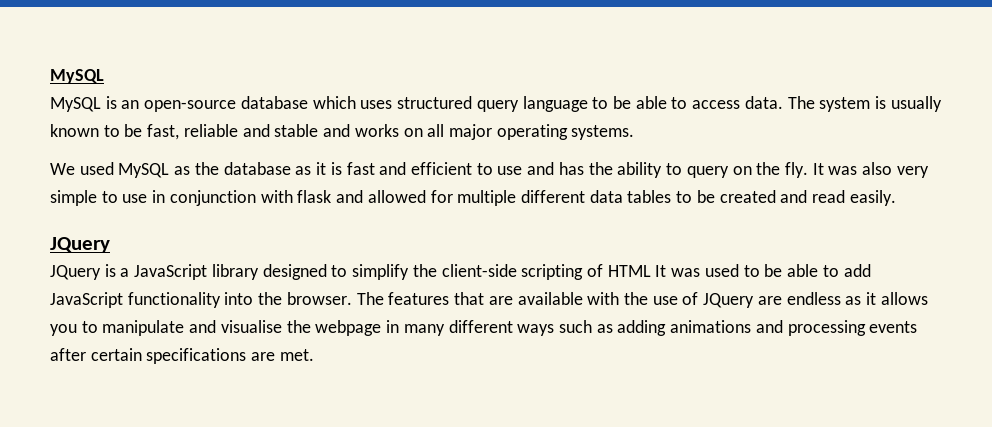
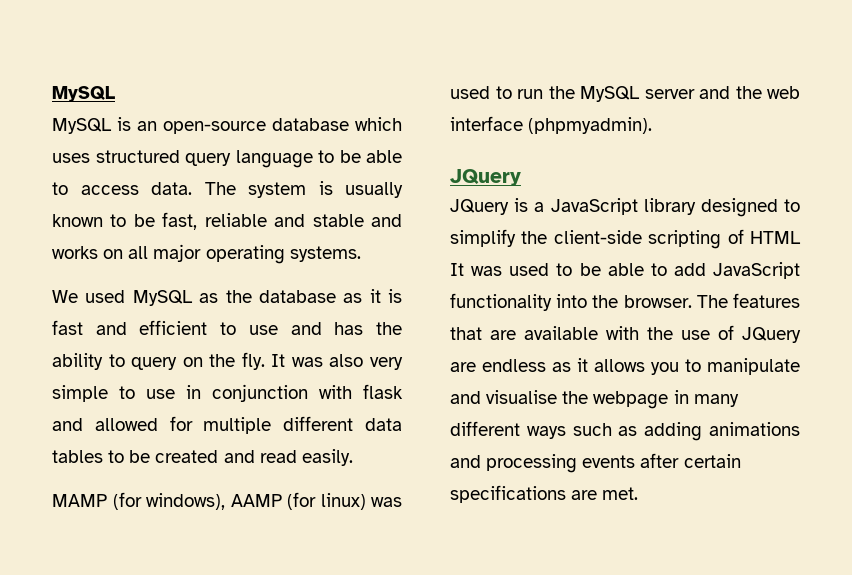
(896, 198) none -> [52,492,402,510] [450,86,800,102] [450,116,653,134] // MAMP (for windows), AAMP (for linux) was used to run the MySQL server and the web interface (phpmyadmin).

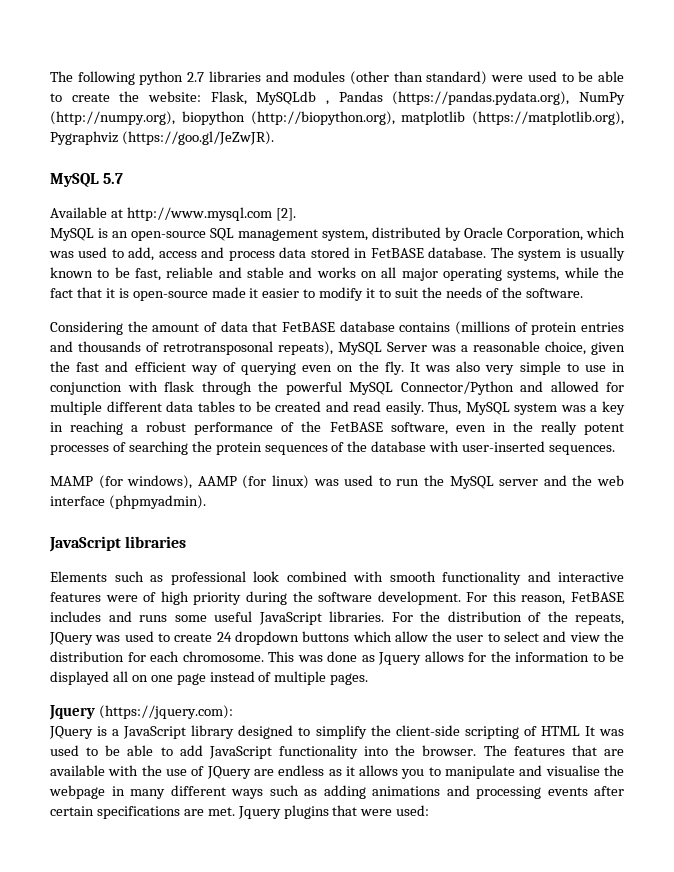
[52,86,115,102] [52,117,402,134] [52,150,402,168] [52,182,192,195] MySQL // MySQL is an open-source database which uses structured query language to be able to access data. -> [50,71,624,85] [50,91,625,105] [50,111,624,125] [50,131,274,145] [50,173,124,187] [50,207,296,221] [50,227,625,241] [49,247,487,261] The following python 2.7 libraries and modules (other than standard) were used to be able to create the website: Flask, MySQLdb , Pandas (https://pandas.pydata.org), NumPy (http://numpy.org), biopython (http://biopython.org), matplotlib (https://matplotlib.org), Pygraphviz (https://goo.gl/JeZwJR). // MySQL 5.7 // Available at http://www.mysql.com [2]. // MySQL is an open-source SQL management system, distributed by Oracle Corporation, which was used to add, access and process data stored in FetBASE database.
[289,246,361,262] [52,289,402,306] [52,320,402,335] [52,353,178,370] systems. // We used MySQL as the database as it is fast and efficient to use and has the ability to query -> [507,267,624,281] [50,287,583,301] [50,321,625,335] [50,341,625,355] [50,361,333,375] systems, while the fact that it is open-source made it easier to modify it to suit the needs of the software. // Considering the amount of data that FetBASE database contains (millions of protein entries and thousands of retrotransposonal repeats), MySQL Server was a reasonable choice, given the fast and efficient way of querying even
(403, 391) none -> [201,381,514,395] through the powerful MySQL Connector/Python
(353, 457) none -> [428,401,625,415] [50,421,625,435] [50,441,616,455] Thus, MySQL system was a key in reaching a robust performance of the FetBASE software, even in the really potent processes of searching the protein sequences of the database with user-inserted sequences.
[450,169,521,186] JQuery -> [49,536,187,552] [50,571,624,585] [50,591,624,605] [50,611,624,625] [49,631,624,645] [50,651,624,665] [50,671,369,685] [49,705,233,720] JavaScript libraries // Elements such as professional look combined with smooth functionality and interactive features were of high priority during the software development. For this reason, FetBASE includes and runs some useful JavaScript libraries. For the distribution of the repeats, JQuery was used to create 24 dropdown buttons which allow the user to select and view the distribution for each chromosome. This was done as Jquery allows for the information to be displayed all on one page instead of multiple pages. // Jquery (https://jquery.com):
(639, 493) none -> [237,805,430,819] Jquery plugins that were used:

